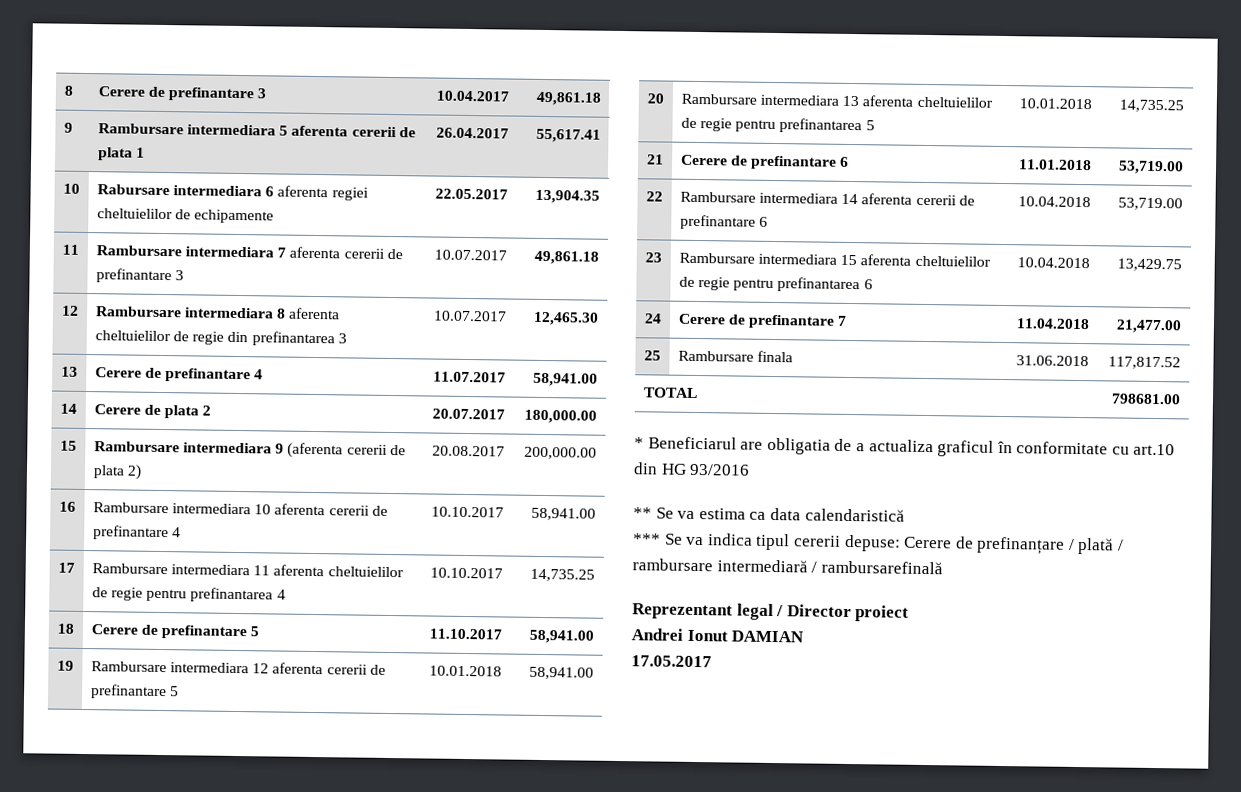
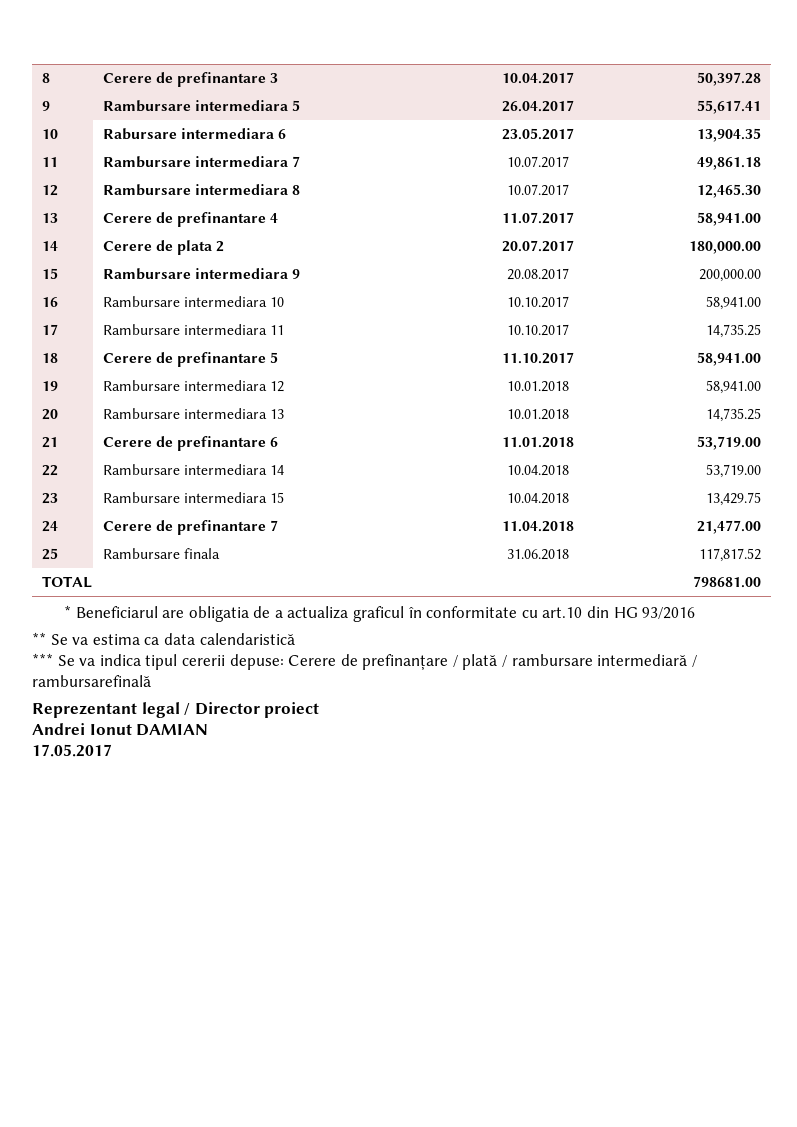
[536,91,602,106] 49,861.18 -> [697,72,762,86] 50,397.28
[291,125,416,138] [97,147,146,161] aferenta cererii de plata 1 -> (301, 105) none
[277,185,369,201] [96,208,275,224] [435,188,508,200] aferenta regiei cheltuielilor de echipamente | 22.05.2017 -> [502,128,574,140] | 23.05.2017
[289,246,403,260] [95,268,185,284] aferenta cererii de prefinantare 3 -> (301, 161) none
[288,307,341,320] [94,330,347,347] aferenta cheltuielilor de regie din prefinantarea 3 -> (301, 190) none
[287,442,406,459] [92,464,143,480] (aferenta cererii de plata 2) -> (301, 274) none
[274,503,388,516] [92,525,182,541] aferenta cererii de prefinantare 4 -> (285, 302) none
[273,564,404,578] [91,587,286,603] aferenta cheltuielilor de regie pentru prefinantarea 4 -> (285, 330) none
[272,662,386,675] [90,684,180,700] aferenta cererii de prefinantare 5 -> (285, 386) none
[862,95,993,108] [680,117,875,134] aferenta cheltuielilor de regie pentru prefinantarea 5 -> (285, 414) none
[861,193,975,206] [679,214,769,230] aferenta cererii de prefinantare 6 -> (285, 470) none
[860,254,991,267] [678,276,873,293] aferenta cheltuielilor de regie pentru prefinantarea 6 -> (285, 497) none

